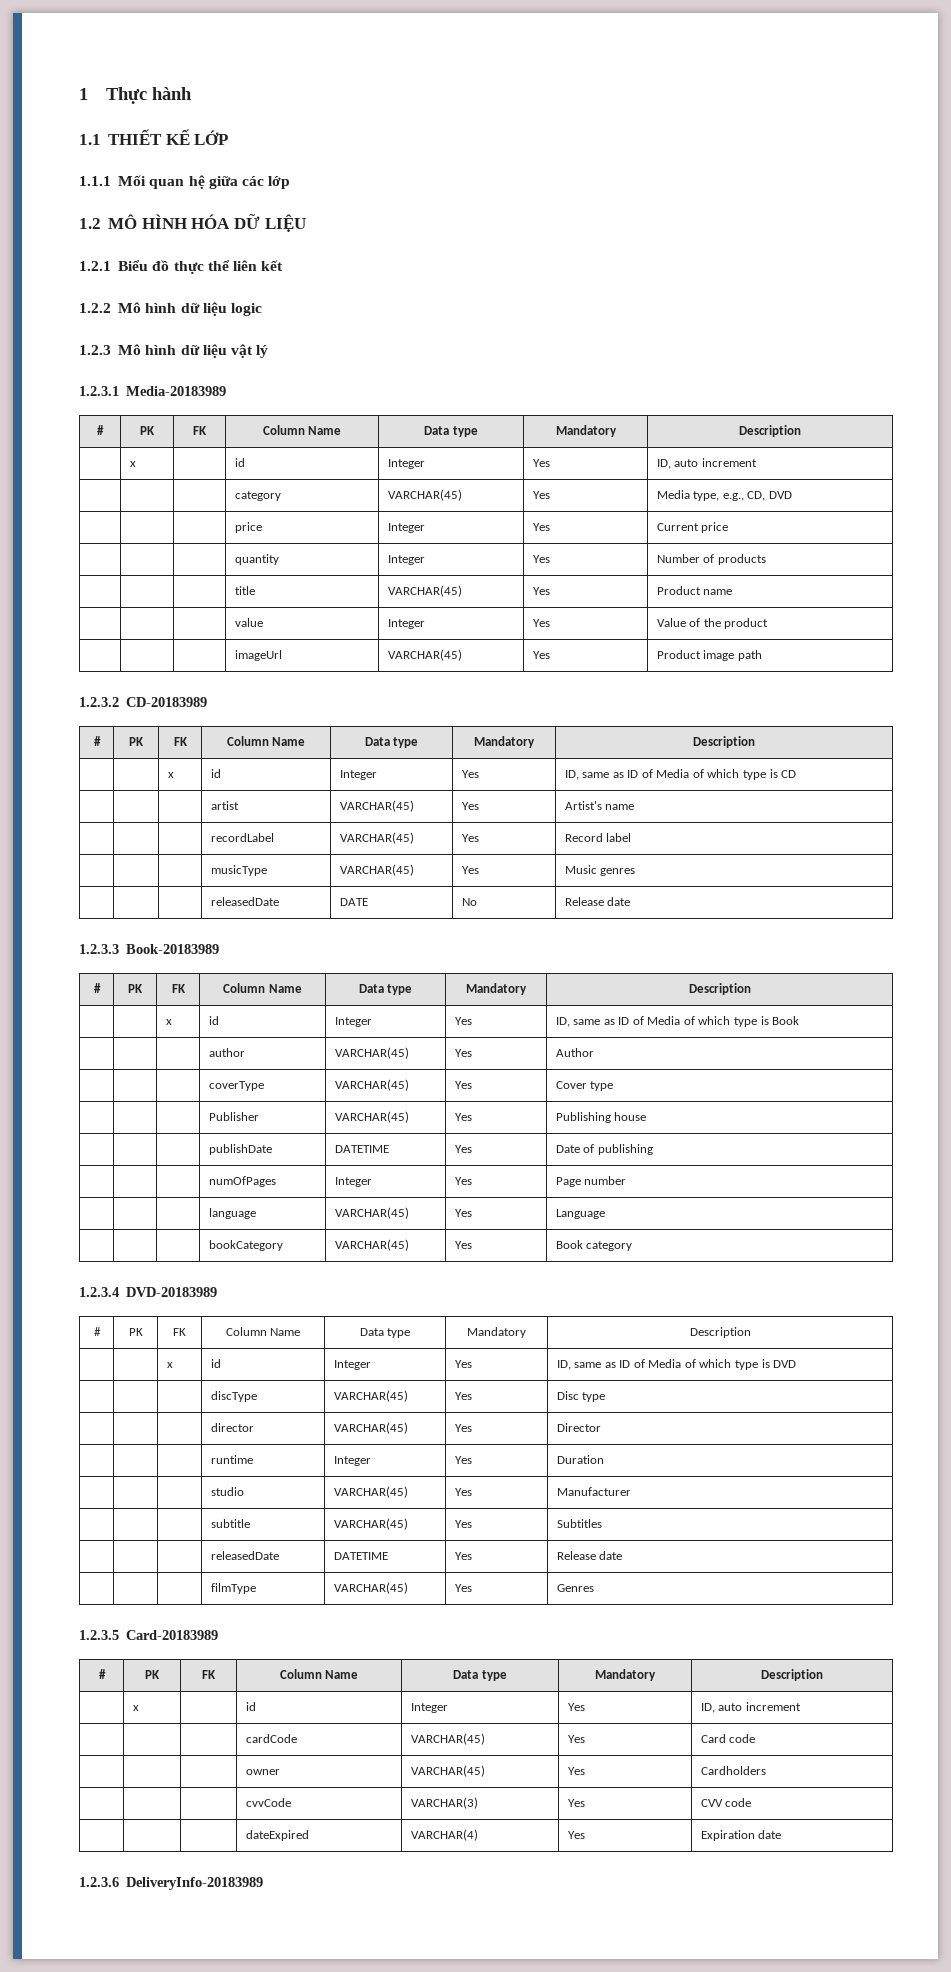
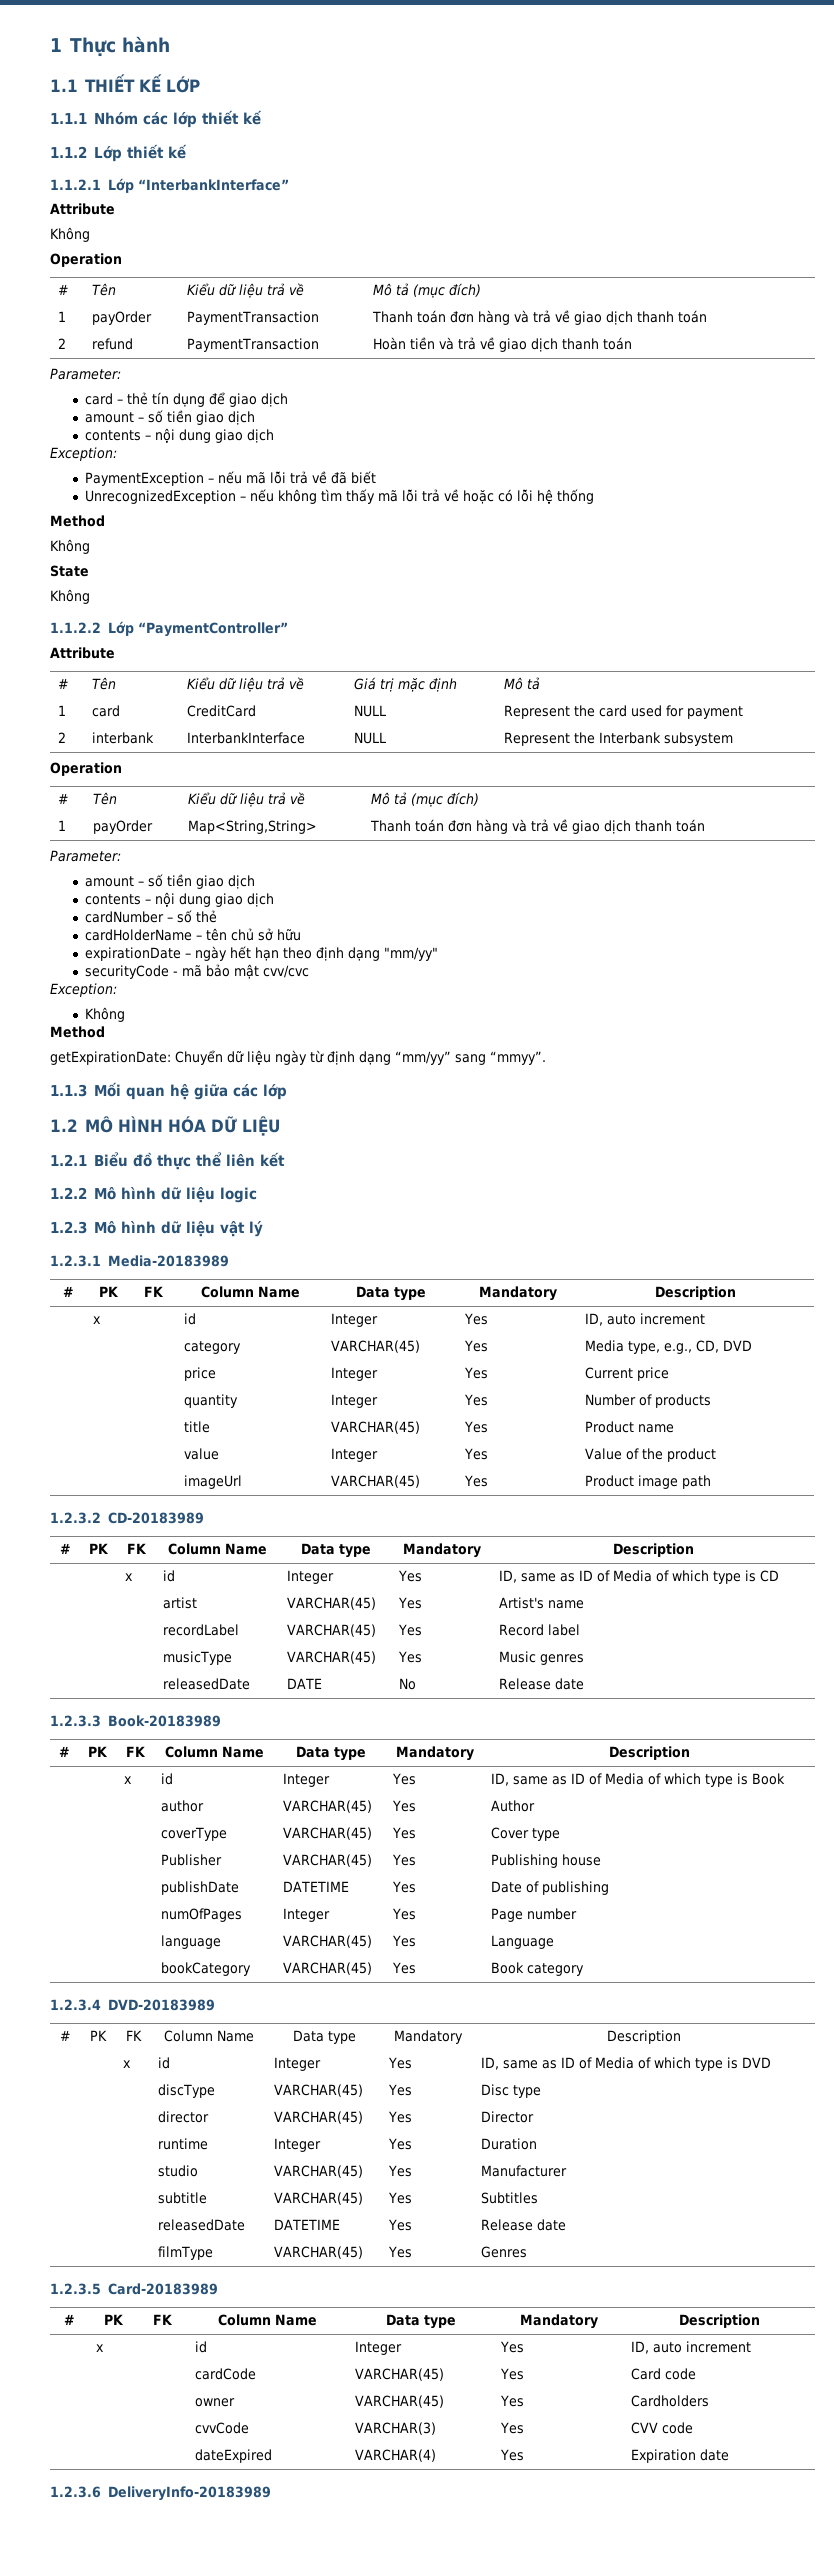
(111, 181) none -> [93,110,262,128] [50,144,187,162] [50,178,289,193] [50,203,115,215] [50,227,90,242] [50,253,122,267] [57,284,69,295] [91,283,116,296] [186,283,304,298] [372,283,481,298] [57,311,66,322] [91,311,152,325] [186,311,319,325] [371,310,707,325] [57,338,66,349] [91,338,133,350] [186,338,319,352] [372,337,632,352] [50,368,121,380] [84,392,288,407] [84,410,255,425] [84,428,274,443] [50,447,117,461] [84,471,376,486] [84,489,594,504] [50,515,105,527] [50,539,90,554] [50,565,89,577] [50,589,90,604] [50,621,288,637] [50,647,115,659] [57,678,69,689] [91,677,116,690] [186,677,304,692] [353,677,457,692] [503,677,540,690] [57,705,66,716] [91,705,120,717] [186,705,256,717] [353,705,386,717] [503,705,743,719] [57,732,66,743] [91,732,154,744] [186,732,305,744] [353,732,386,744] [503,732,733,746] [50,762,122,776] [57,793,69,804] [92,792,117,805] [187,792,305,807] [370,792,479,807] [57,820,66,831] [92,820,153,834] [187,820,317,834] [369,819,705,834] [50,850,121,862] [84,874,255,889] [84,892,274,907] [84,910,217,923] [84,928,301,941] [84,946,438,961] [84,964,309,979] [50,983,117,997] [84,1007,125,1022] [50,1026,105,1038] [50,1050,546,1065] [50,1084,87,1097] Nhóm các lớp thiết kế // 1.1.2 Lớp thiết kế // 1.1.2.1 Lớp “InterbankInterface” // Attribute // Không // Operation // # | Tên | Kiểu dữ liệu trả về | Mô tả (mục đích) // 1 | payOrder | PaymentTransaction | Thanh toán đơn hàng và trả về giao dịch thanh toán // 2 | refund | PaymentTransaction | Hoàn tiền và trả về giao dịch thanh toán // Parameter: // card – thẻ tín dụng để giao dịch // amount – số tiền giao dịch // contents – nội dung giao dịch // Exception: // PaymentException – nếu mã lỗi trả về đã biết // UnrecognizedException – nếu không tìm thấy mã lỗi trả về hoặc có lỗi hệ thống // Method // Không // State // Không // 1.1.2.2 Lớp “PaymentController” // Attribute // # | Tên | Kiểu dữ liệu trả về | Giá trị mặc định | Mô tả // 1 | card | CreditCard | NULL | Represent the card used for payment // 2 | interbank | InterbankInterface | NULL | Represent the Interbank subsystem // Operation // # | Tên | Kiểu dữ liệu trả về | Mô tả (mục đích) // 1 | payOrder | Map<String,String> | Thanh toán đơn hàng và trả về giao dịch thanh toán // Parameter: // amount – số tiền giao dịch // contents – nội dung giao dịch // cardNumber – số thẻ // cardHolderName – tên chủ sở hữu // expirationDate – ngày hết hạn theo định dạng "mm/yy" // securityCode - mã bảo mật cvv/cvc // Exception: // Không // Method // getExpirationDate: Chuyển dữ liệu ngày từ định dạng “mm/yy” sang “mmyy”. // 1.1.3

